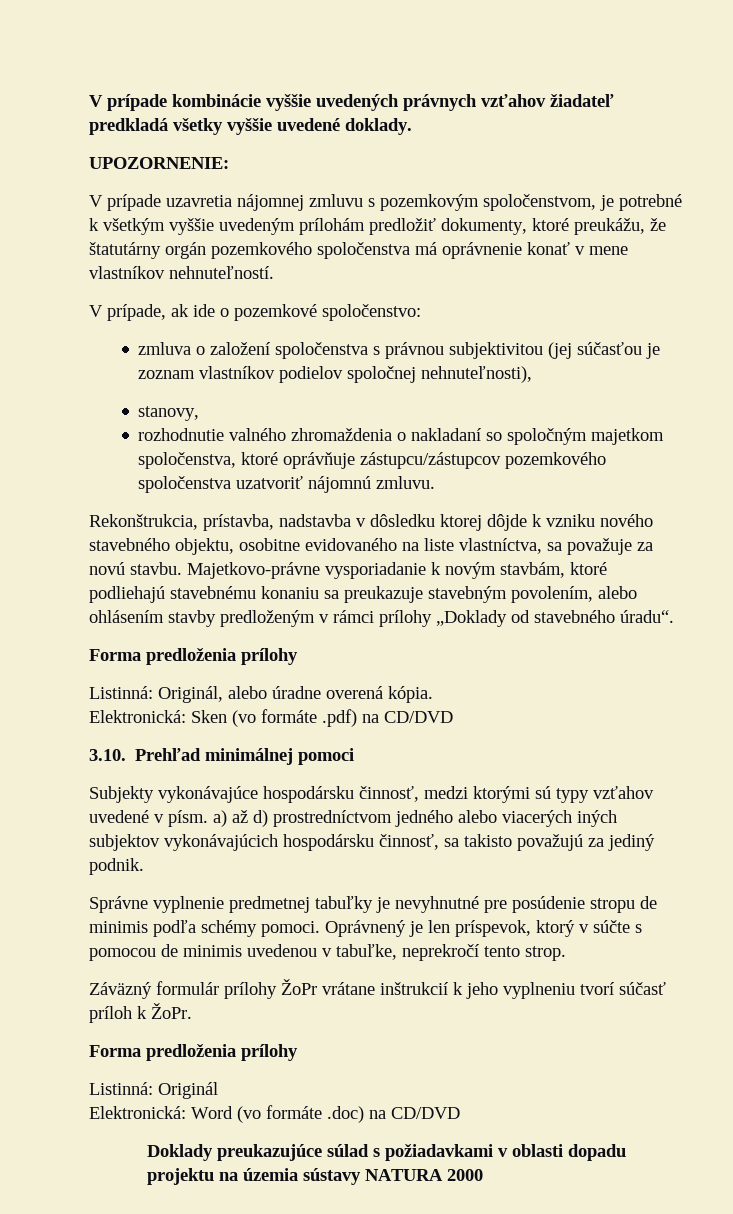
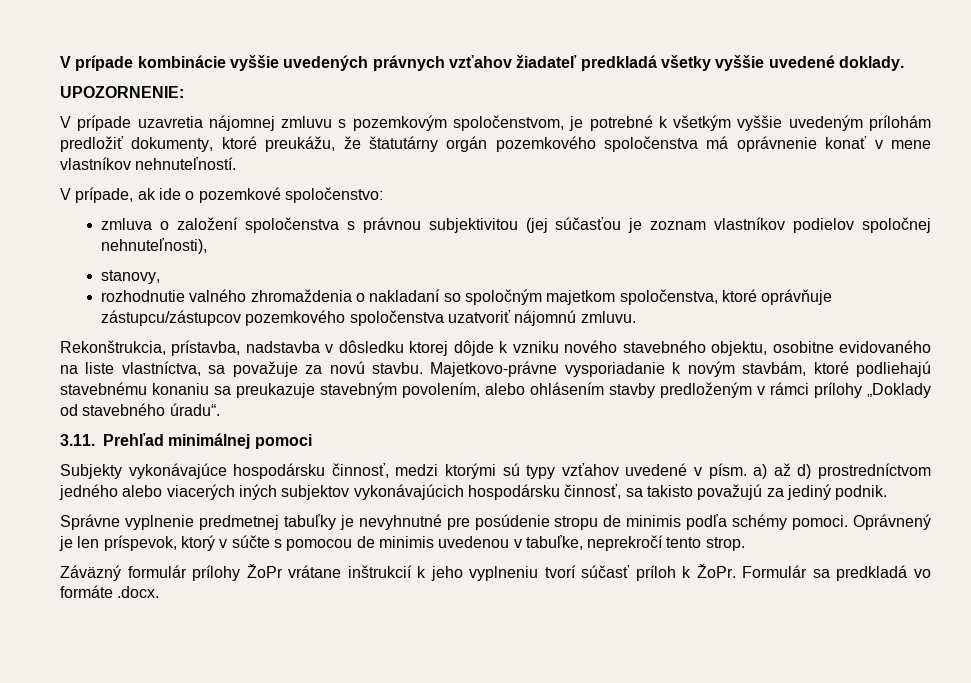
[89,648,298,665] [89,686,433,703] [89,709,453,727] [89,749,126,761] Forma predloženia prílohy // Listinná: Originál, alebo úradne overená kópia. // Elektronická: Sken (vo formáte .pdf) na CD/DVD // 3.10. -> [60,434,95,446] 3.11.
[89,1044,298,1061] [89,1082,218,1099] [89,1105,460,1123] [147,1144,627,1161] [147,1168,484,1185] // Forma predloženia prílohy // Listinná: Originál // Elektronická: Word (vo formáte .doc) na CD/DVD // Doklady preukazujúce súlad s požiadavkami v oblasti dopadu projektu na územia sústavy NATURA 2000 -> [742,565,931,581] [60,585,160,598] Formulár sa predkladá vo formáte .docx.

